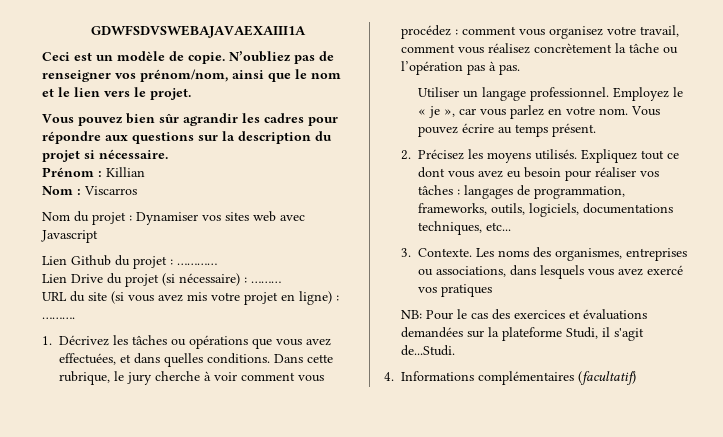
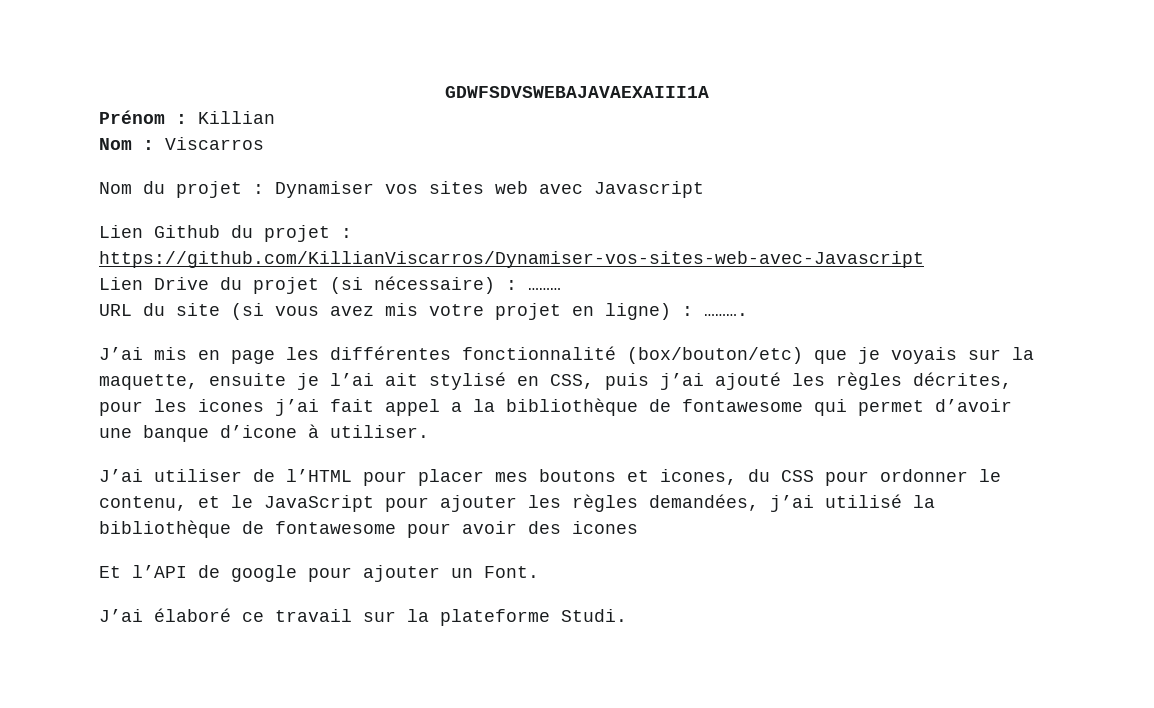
[42,51,334,64] [42,69,341,82] [42,87,191,100] [42,113,338,126] [42,131,332,144] [42,149,168,162] // Ceci est un modèle de copie. N’oubliez pas de renseigner vos prénom/nom, ainsi que le nom et le lien vers le projet. // Vous pouvez bien sûr agrandir les cadres pour répondre aux questions sur la description du projet si nécessaire. -> (709, 92) none
[177,263,217,265] ………… -> [99,251,924,268] https://github.com/KillianViscarros/Dynamiser-vos-sites-web-avec-Javascript
[42,335,332,349] [59,353,334,367] [59,371,325,385] [401,25,680,39] [401,43,679,54] [401,61,521,75] [418,87,684,101] [418,105,661,119] [418,123,597,137] [401,149,680,163] [418,167,660,181] [418,185,626,199] [418,203,674,217] [418,221,512,235] [401,247,688,261] [418,265,684,279] [418,284,493,297] [401,309,648,320] [401,327,645,341] [401,345,456,356] [384,371,637,385] 1. Décrivez les tâches ou opérations que vous avez effectuées, et dans quelles conditions. Dans cette rubrique, le jury cherche à voir comment vous procédez : comment vous organisez votre travail, comment vous réalisez concrètement la tâche ou l’opération pas à pas. // Utiliser un langage professionnel. Employez le « je », car vous parlez en votre nom. Vous pouvez écrire au temps présent. // 2. Précisez les moyens utilisés. Expliquez tout ce dont vous avez eu besoin pour réaliser vos tâches : langages de programmation, frameworks, outils, logiciels, documentations techniques, etc... // 3. Contexte. Les noms des organismes, entreprises ou associations, dans lesquels vous avez exercé vos pratiques // NB: Pour le cas des exercices et évaluations demandées sur la plateforme Studi, il s'agit de...Studi. // 4. Informations complémentaires (facultatif) -> [99,346,1034,364] [99,372,1012,390] [99,398,1012,416] [99,424,429,442] [99,469,1001,486] [99,494,935,512] [99,520,638,538] [99,565,539,582] [99,608,627,626] J’ai mis en page les différentes fonctionnalité (box/bouton/etc) que je voyais sur la maquette, ensuite je l’ai ait stylisé en CSS, puis j’ai ajouté les règles décrites, pour les icones j’ai fait appel a la bibliothèque de fontawesome qui permet d’avoir une banque d’icone à utiliser. // J’ai utiliser de l’HTML pour placer mes boutons et icones, du CSS pour ordonner le contenu, et le JavaScript pour ajouter les règles demandées, j’ai utilisé la bibliothèque de fontawesome pour avoir des icones // Et l’API de google pour ajouter un Font. // J’ai élaboré ce travail sur la plateforme Studi.

